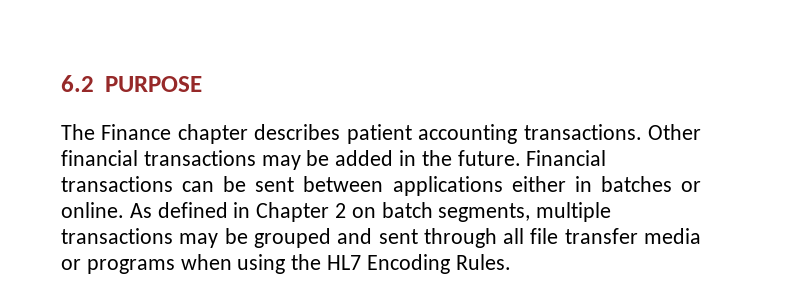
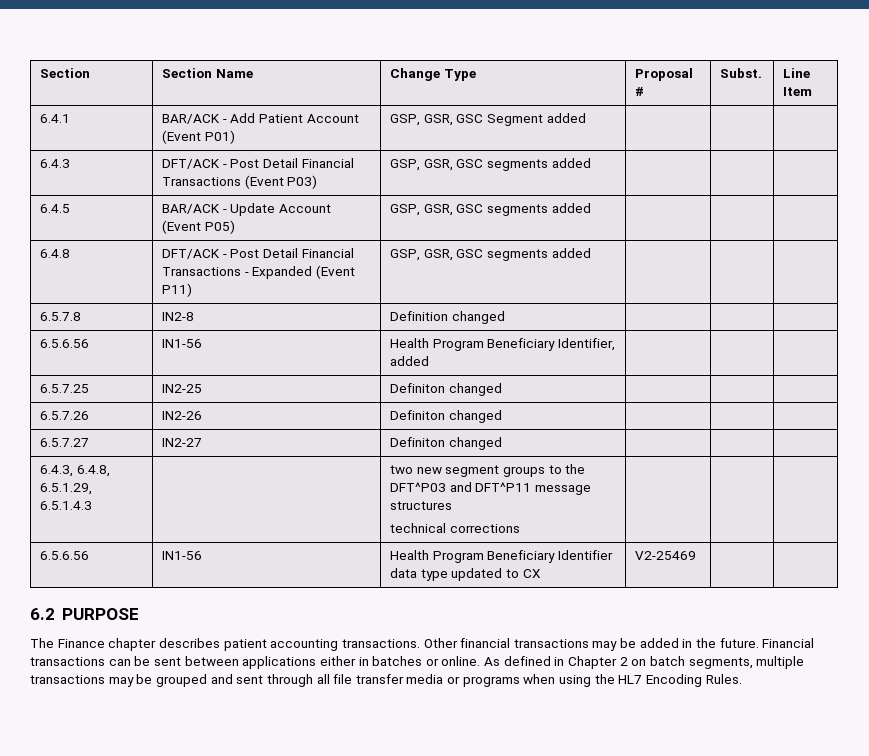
(61, 83) none -> [39,68,90,78] [161,68,253,78] [389,68,476,81] [634,68,693,81] [634,87,644,96] [719,68,762,78] [782,68,810,78] [782,87,812,96] [39,114,70,123] [161,113,359,124] [161,130,235,144] [389,113,586,126] [39,159,70,168] [161,158,354,169] [161,175,318,189] [389,158,591,171] [39,204,70,213] [161,203,331,216] [161,220,235,234] [389,203,591,216] [39,249,70,258] [161,248,354,259] [161,265,355,279] [161,283,192,297] [389,248,591,261] [39,312,81,321] [161,312,194,321] [389,311,505,324] [39,339,89,348] [161,339,202,348] [389,338,615,351] [389,356,429,366] [39,384,89,393] [161,384,202,393] [389,383,502,396] [39,411,89,420] [161,411,202,420] [389,410,502,423] [39,438,89,447] [161,438,202,447] [389,437,502,450] [39,465,110,477] [39,483,92,495] [39,501,92,510] [389,464,586,477] [389,482,591,495] [389,501,452,510] [389,523,520,533] [39,551,89,560] [161,551,202,560] [389,550,613,563] [389,568,541,581] [634,551,696,560] Section | Section Name | Change Type | Proposal # | Subst. | Line Item // 6.4.1 | BAR/ACK - Add Patient Account (Event P01) | GSP, GSR, GSC Segment added | | | // 6.4.3 | DFT/ACK - Post Detail Financial Transactions (Event P03) | GSP, GSR, GSC segments added | | | // 6.4.5 | BAR/ACK - Update Account (Event P05) | GSP, GSR, GSC segments added | | | // 6.4.8 | DFT/ACK - Post Detail Financial Transactions - Expanded (Event P11) | GSP, GSR, GSC segments added | | | // 6.5.7.8 | IN2-8 | Definition changed | | | // 6.5.6.56 | IN1-56 | Health Program Beneficiary Identifier, added | | | // 6.5.7.25 | IN2-25 | Definiton changed | | | // 6.5.7.26 | IN2-26 | Definiton changed | | | // 6.5.7.27 | IN2-27 | Definiton changed | | | // 6.4.3, 6.4.8, 6.5.1.29, 6.5.1.4.3 | | two new segment groups to the DFT^P03 and DFT^P11 message structures // technical corrections | | | // 6.5.6.56 | IN1-56 | Health Program Beneficiary Identifier data type updated to CX | V2-25469 | | //

